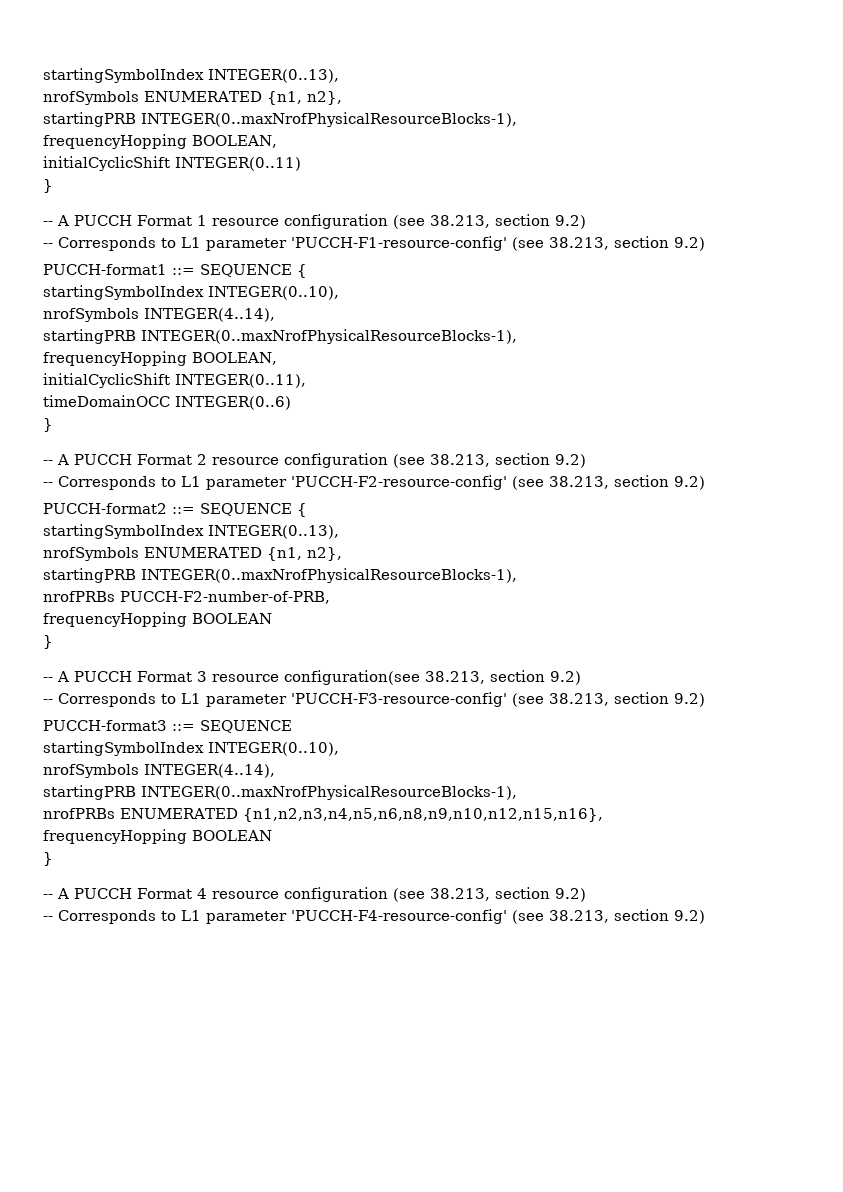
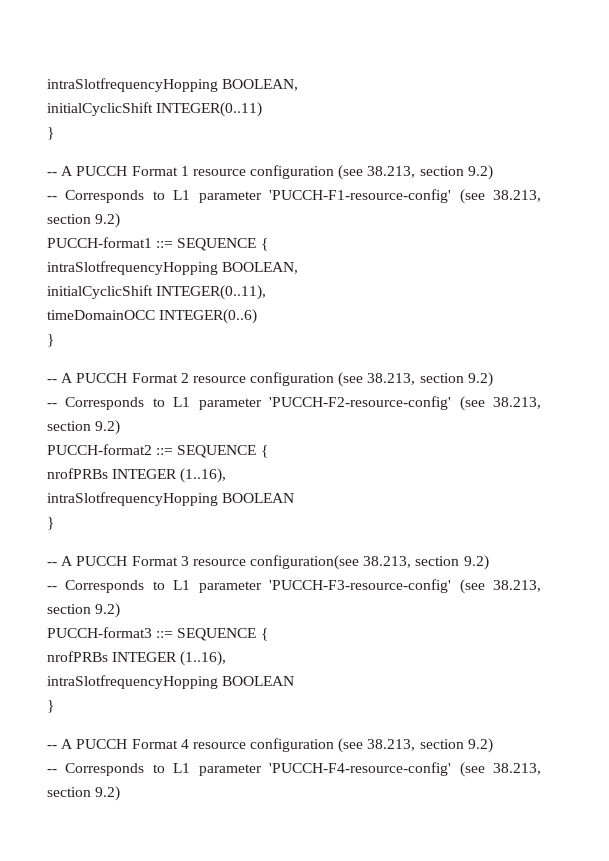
[43,68,339,83] [43,91,342,105] [43,112,517,127] [43,134,187,149] startingSymbolIndex INTEGER(0..13), // nrofSymbols ENUMERATED {n1, n2}, // startingPRB INTEGER(0..maxNrofPhysicalResourceBlocks-1), // frequencyHopping -> [47,78,218,92] intraSlotfrequencyHopping
[43,285,339,300] [43,308,275,322] [43,329,517,344] [43,351,187,366] startingSymbolIndex INTEGER(0..10), // nrofSymbols INTEGER(4..14), // startingPRB INTEGER(0..maxNrofPhysicalResourceBlocks-1), // frequencyHopping -> [47,261,218,275] intraSlotfrequencyHopping
[43,524,339,539] [43,547,342,561] [43,568,517,583] [43,591,330,604] [43,612,187,627] startingSymbolIndex INTEGER(0..13), // nrofSymbols ENUMERATED {n1, n2}, // startingPRB INTEGER(0..maxNrofPhysicalResourceBlocks-1), // nrofPRBs PUCCH-F2-number-of-PRB, // frequencyHopping -> [47,468,227,483] [47,492,218,506] nrofPRBs INTEGER (1..16), // intraSlotfrequencyHopping
[43,741,339,756] [43,764,275,778] [43,785,517,800] [43,808,603,822] [43,829,187,844] // startingSymbolIndex INTEGER(0..10), // nrofSymbols INTEGER(4..14), // startingPRB INTEGER(0..maxNrofPhysicalResourceBlocks-1), // nrofPRBs ENUMERATED {n1,n2,n3,n4,n5,n6,n8,n9,n10,n12,n15,n16}, // frequencyHopping -> [260,628,268,641] [47,651,227,666] [47,675,218,689] { // nrofPRBs INTEGER (1..16), // intraSlotfrequencyHopping

